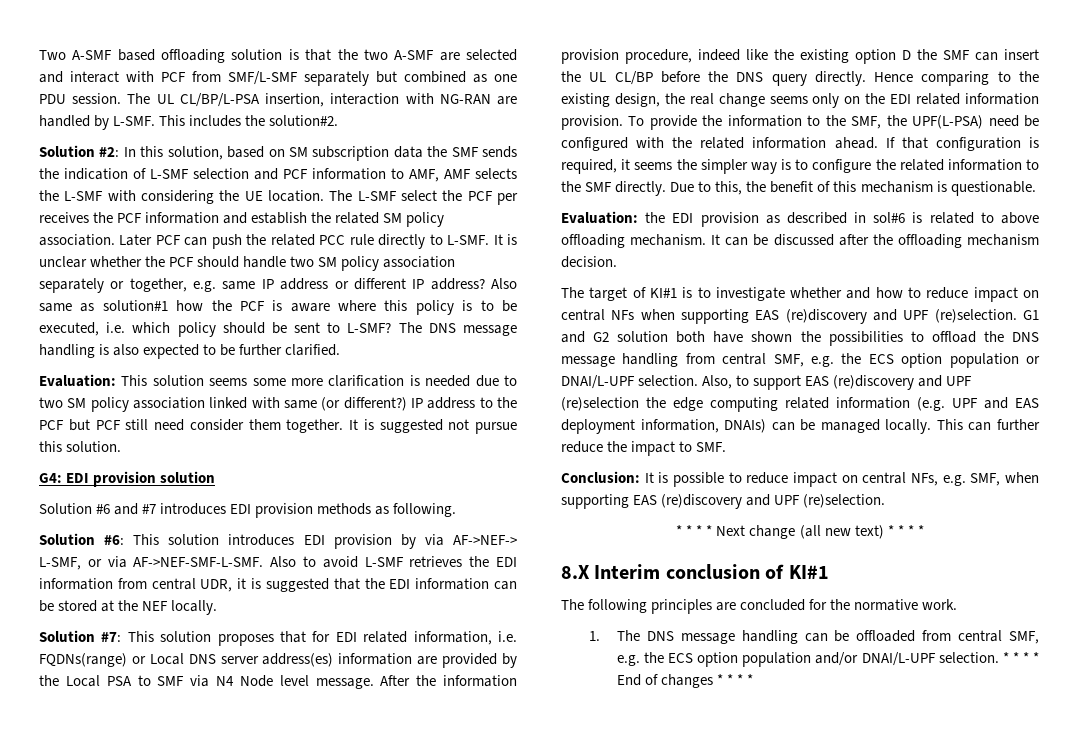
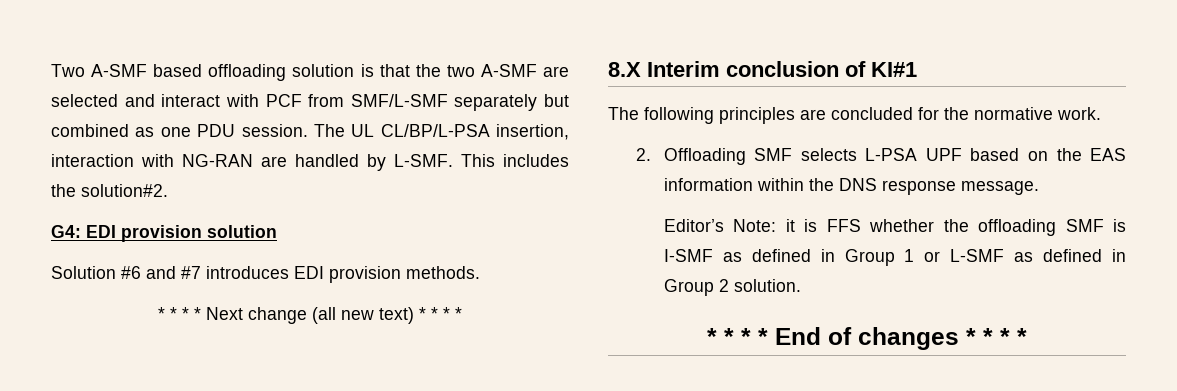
[39,145,517,161] [39,168,517,182] [39,190,518,205] [39,212,445,227] [39,234,517,249] [39,256,456,271] [39,278,518,293] [39,300,517,315] [39,322,517,337] [39,344,341,359] [39,374,517,387] [39,397,517,412] [39,419,517,434] [39,441,122,452] // Solution #2: In this solution, based on SM subscription data the SMF sends the indication of L-SMF selection and PCF information to AMF, AMF selects the L-SMF with considering the UE location. The L-SMF select the PCF per receives the PCF information and establish the related SM policy association. Later PCF can push the related PCC rule directly to L-SMF. It is unclear whether the PCF should handle two SM policy association separately or together, e.g. same IP address or different IP address? Also same as solution#1 how the PCF is aware where this policy is to be executed, i.e. which policy should be sent to L-SMF? The DNS message handling is also expected to be further clarified. // Evaluation: This solution seems some more clarification is needed due to two SM policy association linked with same (or different?) IP address to the PCF but PCF still need consider them together. It is suggested not pursue this solution. -> (168, 190) none
[317,503,457,517] [39,533,517,549] [39,556,517,570] [39,578,517,592] [39,600,218,615] [39,630,517,646] [39,653,518,668] [39,675,517,689] [561,49,1039,64] [561,71,1039,86] [561,93,1039,108] [561,115,1039,130] [561,137,1039,151] [561,159,1039,174] [561,181,1036,196] [561,211,1039,227] [561,234,1039,248] [561,256,617,268] [561,287,1039,302] [561,309,1039,324] [561,331,1039,346] [561,353,1040,368] [561,375,973,390] [561,397,1039,412] [561,419,1040,434] [561,441,727,456] [561,471,1039,487] [561,494,886,509] methods as following. // Solution #6: This solution introduces EDI provision by via AF->NEF-> L-SMF, or via AF->NEF-SMF-L-SMF. Also to avoid L-SMF retrieves the EDI information from central UDR, it is suggested that the EDI information can be stored at the NEF locally. // Solution #7: This solution proposes that for EDI related information, i.e. FQDNs(range) or Local DNS server address(es) information are provided by the Local PSA to SMF via N4 Node level message. After the information provision procedure, indeed like the existing option D the SMF can insert the UL CL/BP before the DNS query directly. Hence comparing to the existing design, the real change seems only on the EDI related information provision. To provide the information to the SMF, the UPF(L-PSA) need be configured with the related information ahead. If that configuration is required, it seems the simpler way is to configure the related information to the SMF directly. Due to this, the benefit of this mechanism is questionable. // Evaluation: the EDI provision as described in sol#6 is related to above offloading mechanism. It can be discussed after the offloading mechanism decision. // The target of KI#1 is to investigate whether and how to reduce impact on central NFs when supporting EAS (re)discovery and UPF (re)selection. G1 and G2 solution both have shown the possibilities to offload the DNS message handling from central SMF, e.g. the ECS option population or DNAI/L-UPF selection. Also, to support EAS (re)discovery and UPF (re)selection the edge computing related information (e.g. UPF and EAS deployment information, DNAIs) can be managed locally. This can further reduce the impact to SMF. // Conclusion: It is possible to reduce impact on central NFs, e.g. SMF, when supporting EAS (re)discovery and UPF (re)selection. -> [406,266,480,279] methods.
[588,630,1039,644] [616,652,999,667] 1. The DNS message handling can be offloaded from central SMF, e.g. the ECS option population and/or DNAI/L-UPF selection. -> [635,148,1126,165] [663,178,1039,195] [663,219,1126,236] [663,249,1126,266] [663,279,801,296] 2. Offloading SMF selects L-PSA UPF based on the EAS information within the DNS response message. // Editor’s Note: it is FFS whether the offloading SMF is I-SMF as defined in Group 1 or L-SMF as defined in Group 2 solution. //

